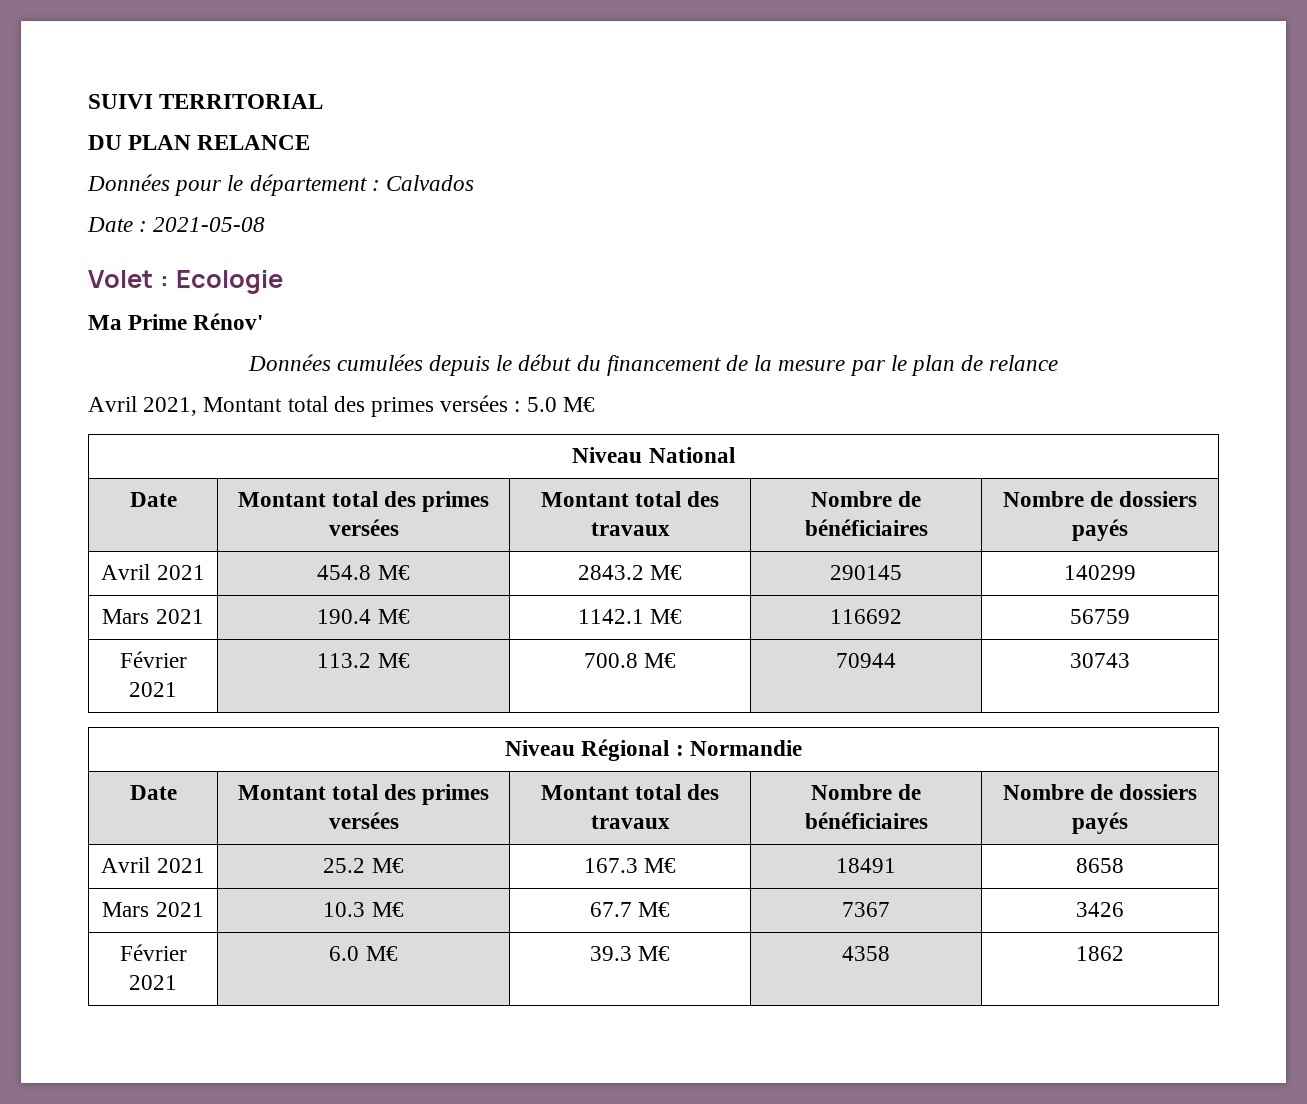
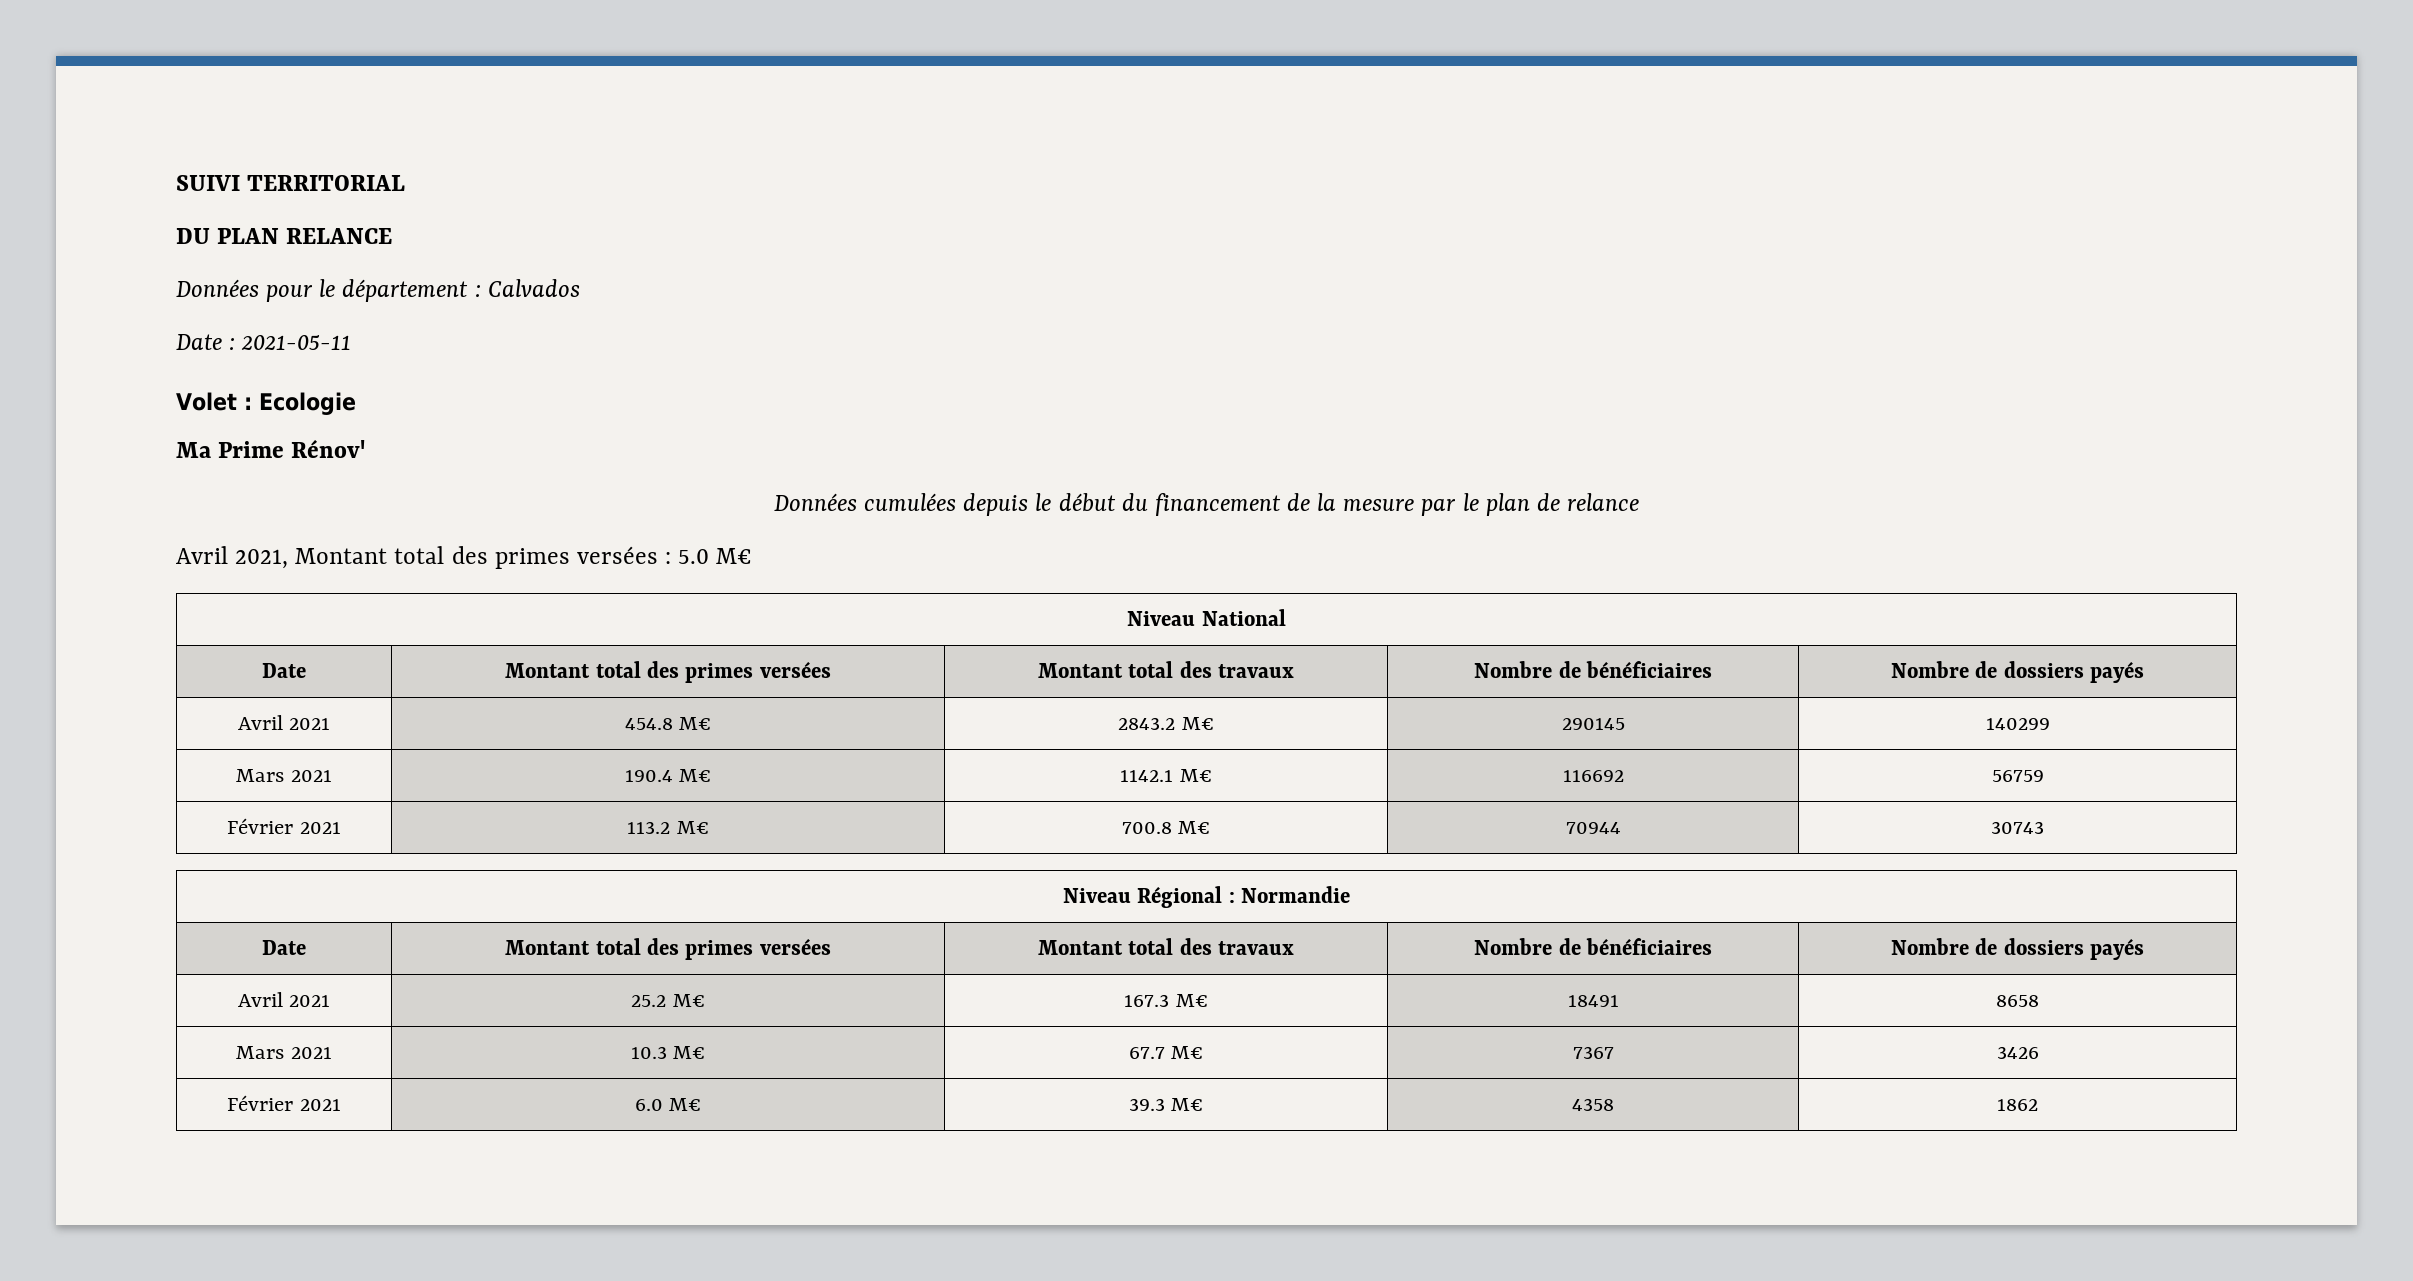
[153,217,266,232] 2021-05-08 -> [241,335,352,350] 2021-05-11

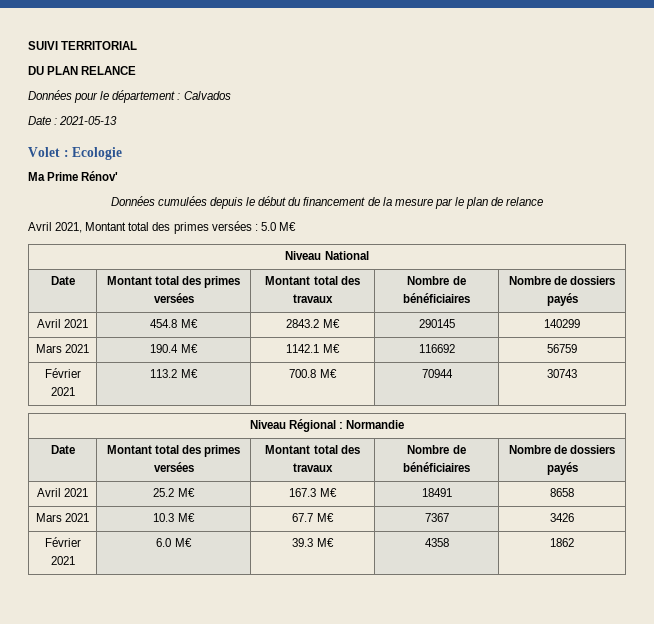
[241,335,352,350] 2021-05-11 -> [59,116,118,125] 2021-05-13

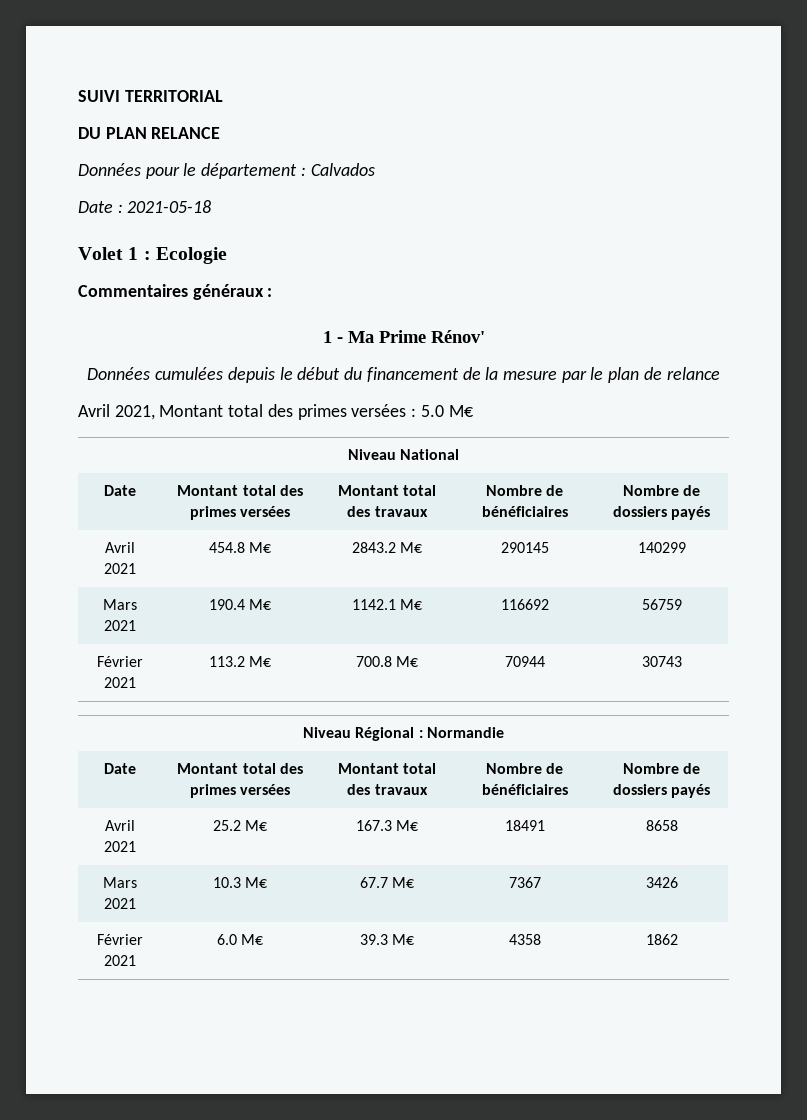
[59,116,118,125] 2021-05-13 -> [127,200,212,213] 2021-05-18
(60, 152) none -> [128,247,139,260] 1
(123, 153) none -> [78,284,273,300] [322,331,343,343] Commentaires généraux : // 1 -

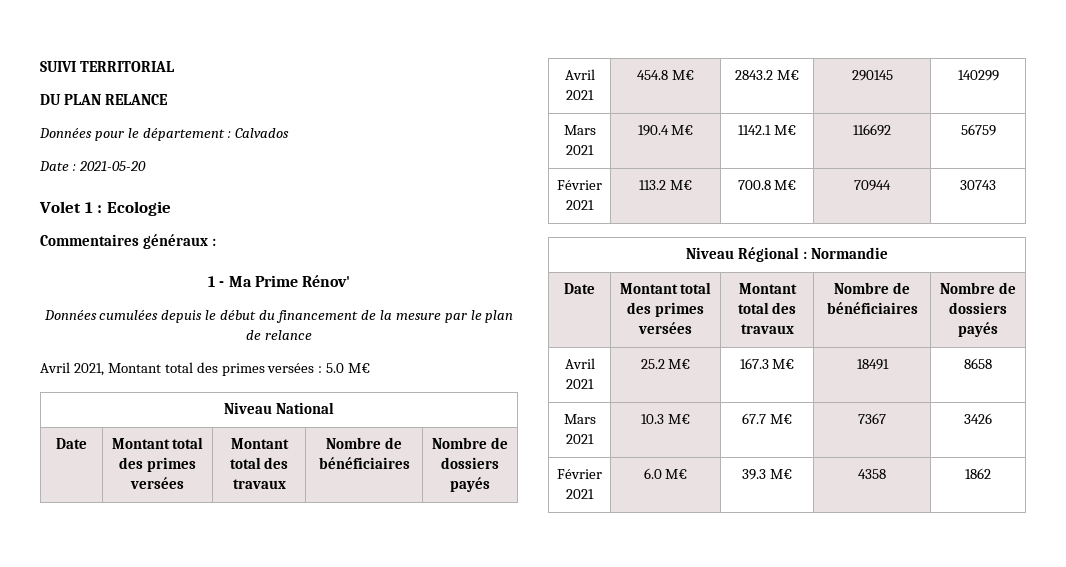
[127,200,212,213] 2021-05-18 -> [78,161,146,171] 2021-05-20

